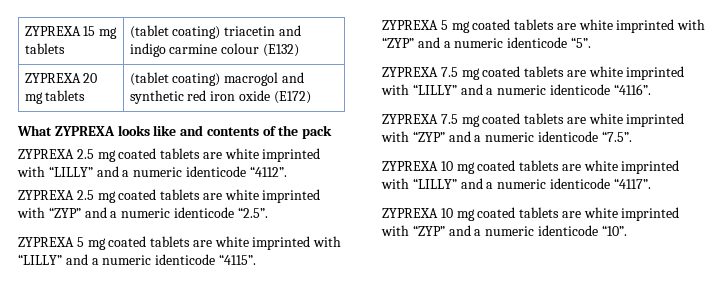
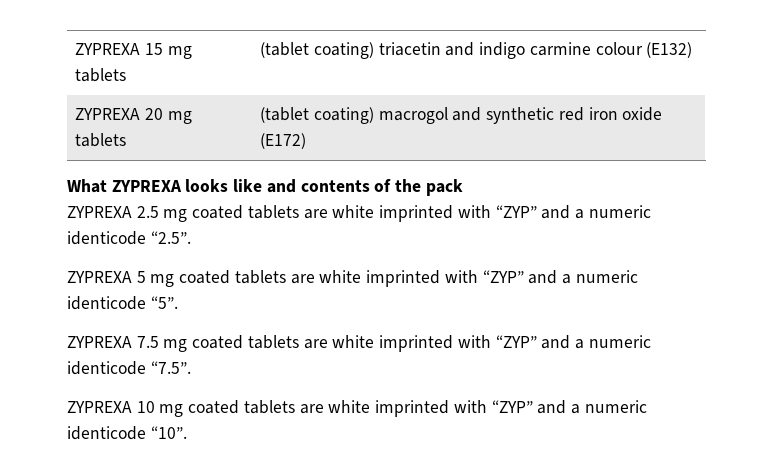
[18,148,321,162] [17,166,287,177] // ZYPREXA 2.5 mg coated tablets are white imprinted with “LILLY” and a numeric identicode “4112”. -> (463, 187) none
[18,236,342,250] [18,254,256,265] // ZYPREXA 5 mg coated tablets are white imprinted with “LILLY” and a numeric identicode “4115”. -> (191, 237) none
[382,66,685,80] [381,84,651,95] // ZYPREXA 7.5 mg coated tablets are white imprinted with “LILLY” and a numeric identicode “4116”. -> (178, 302) none
[382,160,680,174] [381,178,651,189] // ZYPREXA 10 mg coated tablets are white imprinted with “LILLY” and a numeric identicode “4117”. -> (191, 367) none

